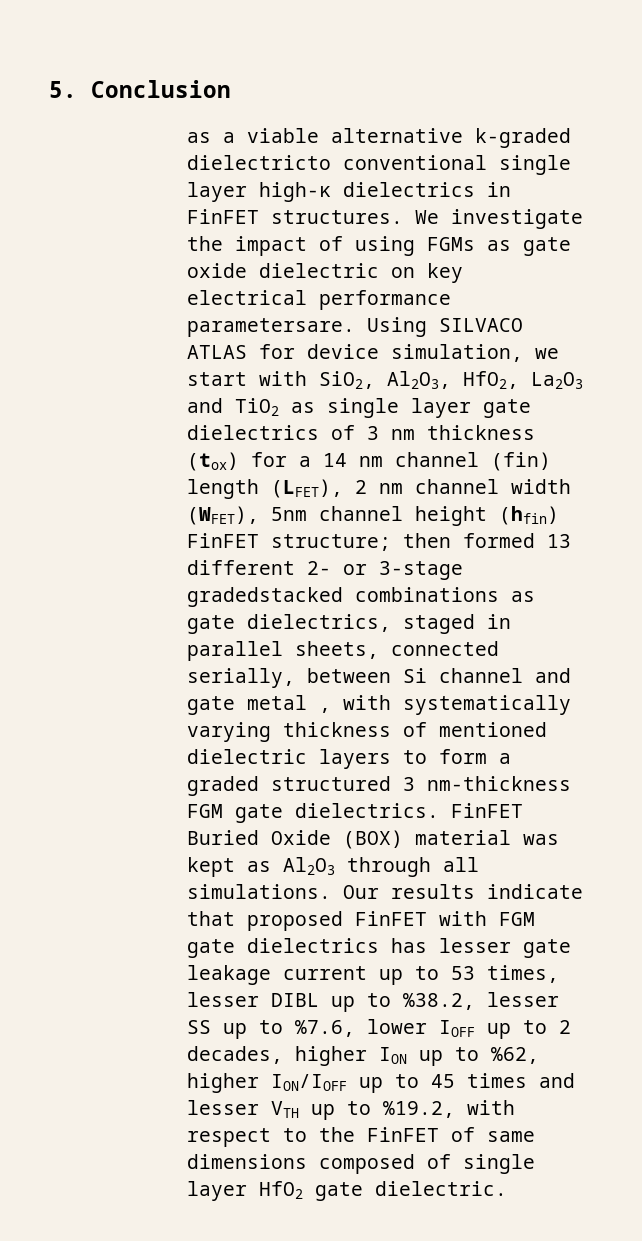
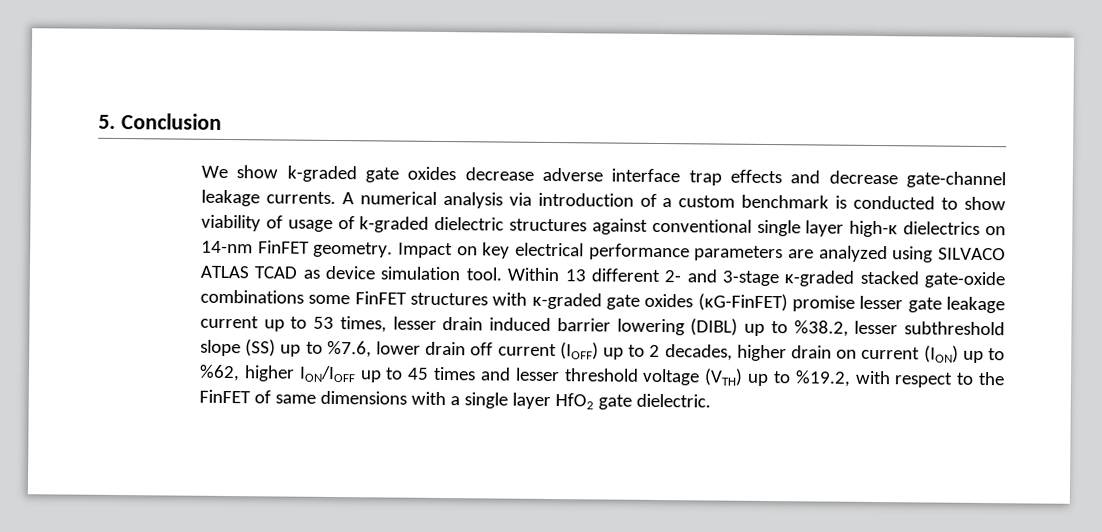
[187,128,572,148] [187,155,332,170] as a viable alternative k-graded dielectricto -> [201,165,1006,189] [201,189,1007,211] [201,214,648,235] We show k-graded gate oxides decrease adverse interface trap effects and decrease gate-channel leakage currents. A numerical analysis via introduction of a custom benchmark is conducted to show viability of usage of k-graded dielectric structures against
[487,182,512,197] [187,209,584,229] [187,236,572,256] [187,263,464,283] [187,290,452,310] [187,317,524,337] [187,344,560,362] [187,371,584,389] [187,398,532,418] [187,425,536,440] [187,452,552,471] [187,479,572,499] [187,506,560,526] [187,533,572,551] [187,560,464,580] [187,587,536,607] [187,614,512,634] [187,641,500,661] [187,668,572,688] [187,695,572,715] [187,722,548,742] [187,749,512,769] [187,776,572,796] [187,803,524,823] [187,830,560,849] [187,857,480,877] [187,884,584,899] [187,911,536,931] [187,938,428,958] in FinFET structures. We investigate the impact of using FGMs as gate oxide dielectric on key electrical performance parametersare. Using SILVACO ATLAS for device simulation, we start with SiO2, Al2O3, HfO2, La2O3 and TiO2 as single layer gate dielectrics of 3 nm thickness (tox) for a 14 nm channel (fin) length (LFET), 2 nm channel width (WFET), 5nm channel height (hfin) FinFET structure; then formed 13 different 2- or 3-stage gradedstacked combinations as gate dielectrics, staged in parallel sheets, connected serially, between Si channel and gate metal , with systematically varying thickness of mentioned dielectric layers to form a graded structured 3 nm-thickness FGM gate dielectrics. FinFET Buried Oxide (BOX) material was kept as Al2O3 through all simulations. Our results indicate that proposed FinFET with FGM gate dielectrics has -> [985,226,1006,236] [201,240,1006,263] [200,265,1006,289] [200,289,856,312] on 14-nm FinFET geometry. Impact on key electrical performance parameters are analyzed using SILVACO ATLAS TCAD as device simulation tool. Within 13 different 2- and 3-stage κ-graded stacked gate-oxide combinations some FinFET structures with κ-graded gate oxides (κG-FinFET) promise
[271,993,320,1007] DIBL -> [442,316,739,336] drain induced barrier lowering (DIBL)
[187,1020,212,1034] SS -> [903,321,1005,336] [200,339,277,357] subthreshold slope (SS)
[439,1020,476,1037] IOFF -> [425,341,599,360] drain off current (IOFF)
[379,1047,408,1064] ION -> [791,345,959,363] drain on current (ION)
[271,1101,300,1118] VTH -> [563,368,744,386] threshold voltage (VTH)
[319,1154,452,1174] composed of -> [410,391,460,406] with a

